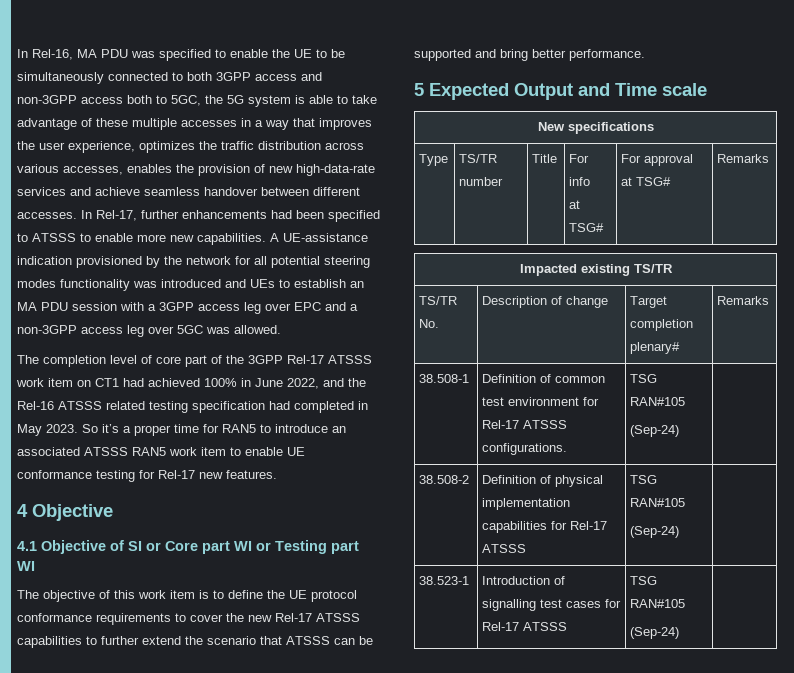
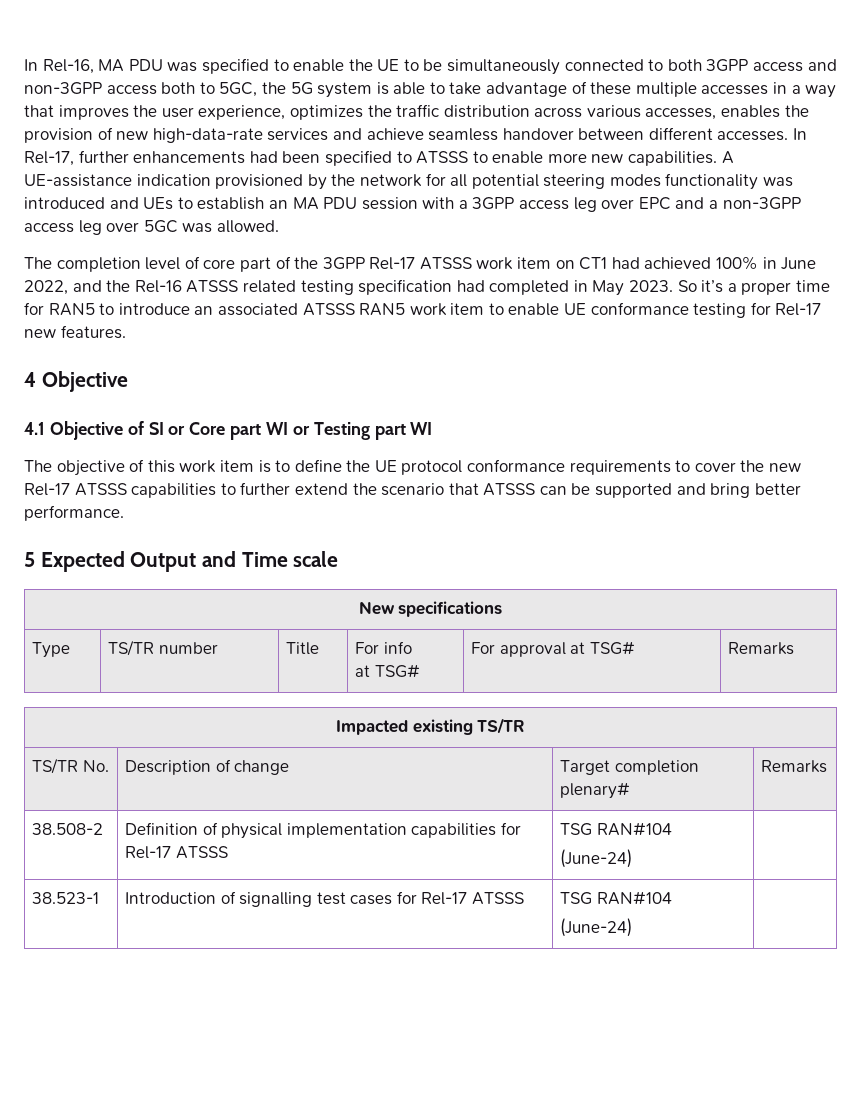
[419,374,470,383] [482,374,606,383] [482,397,600,406] [482,420,568,429] [482,443,568,455] [630,374,658,383] [630,397,686,406] [630,425,680,437] // 38.508-1 | Definition of common test environment for Rel-17 ATSSS configurations. | TSG RAN#105 // (Sep-24) | -> (827, 766) none
[630,498,686,507] [630,526,680,538] RAN#105 // (Sep-24) -> [596,822,672,836] [559,849,632,868] RAN#104 // (June-24)
[630,599,686,608] [630,627,680,639] RAN#105 // (Sep-24) -> [596,891,672,905] [559,918,632,937] RAN#104 // (June-24)

